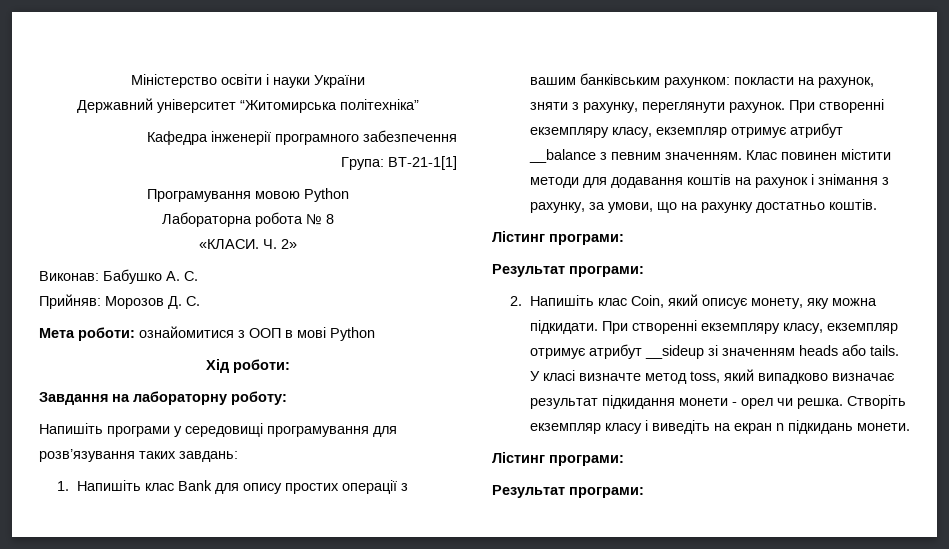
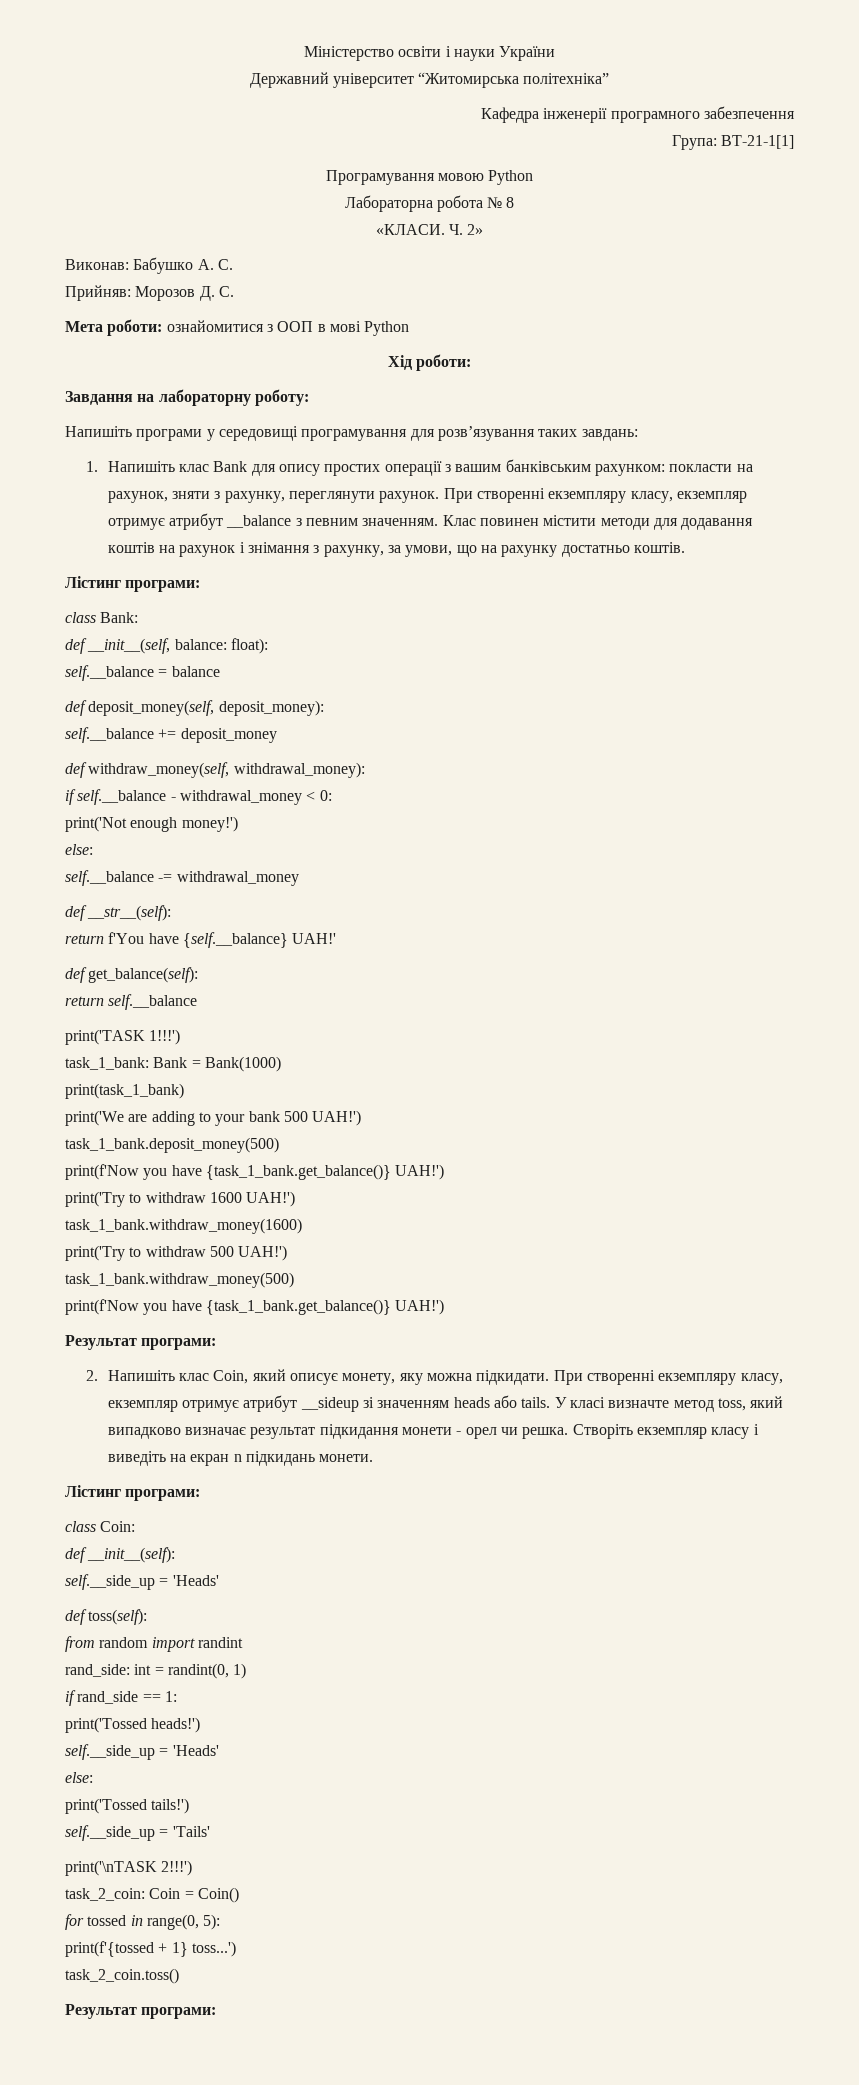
(624, 239) none -> [65,612,139,623] [65,638,268,654] [65,665,220,681] [65,700,324,716] [65,727,277,743] [65,762,365,778] [65,789,332,805] [65,816,238,832] [65,844,93,855] [65,870,299,886] [65,905,172,921] [65,932,337,948] [65,967,199,983] [65,994,198,1010] [65,1029,181,1045] [65,1056,281,1072] [65,1083,184,1099] [65,1110,362,1126] [65,1137,279,1153] [65,1164,445,1180] [65,1191,296,1207] [65,1218,302,1234] [65,1245,288,1261] [65,1272,294,1288] [65,1299,445,1315] // class Bank: // def __init__(self, balance: float): // self.__balance = balance // def deposit_money(self, deposit_money): // self.__balance += deposit_money // def withdraw_money(self, withdrawal_money): // if self.__balance - withdrawal_money < 0: // print('Not enough money!') // else: // self.__balance -= withdrawal_money // def __str__(self): // return f'You have {self.__balance} UAH!' // def get_balance(self): // return self.__balance // print('TASK 1!!!') // task_1_bank: Bank = Bank(1000) // print(task_1_bank) // print('We are adding to your bank 500 UAH!') // task_1_bank.deposit_money(500) // print(f'Now you have {task_1_bank.get_balance()} UAH!') // print('Try to withdraw 1600 UAH!') // task_1_bank.withdraw_money(1600) // print('Try to withdraw 500 UAH!') // task_1_bank.withdraw_money(500) // print(f'Now you have {task_1_bank.get_balance()} UAH!')
(624, 460) none -> [65,1521,136,1532] [65,1547,176,1563] [65,1574,219,1590] [65,1609,148,1625] [65,1636,243,1652] [65,1663,247,1679] [65,1690,177,1706] [65,1717,201,1733] [65,1744,219,1760] [65,1772,93,1783] [65,1798,190,1814] [65,1825,210,1841] [65,1860,193,1876] [65,1887,239,1903] [65,1914,221,1930] [65,1941,236,1957] [65,1968,179,1984] // class Coin: // def __init__(self): // self.__side_up = 'Heads' // def toss(self): // from random import randint // rand_side: int = randint(0, 1) // if rand_side == 1: // print('Tossed heads!') // self.__side_up = 'Heads' // else: // print('Tossed tails!') // self.__side_up = 'Tails' // print('\nTASK 2!!!') // task_2_coin: Coin = Coin() // for tossed in range(0, 5): // print(f'{tossed + 1} toss...') // task_2_coin.toss()

